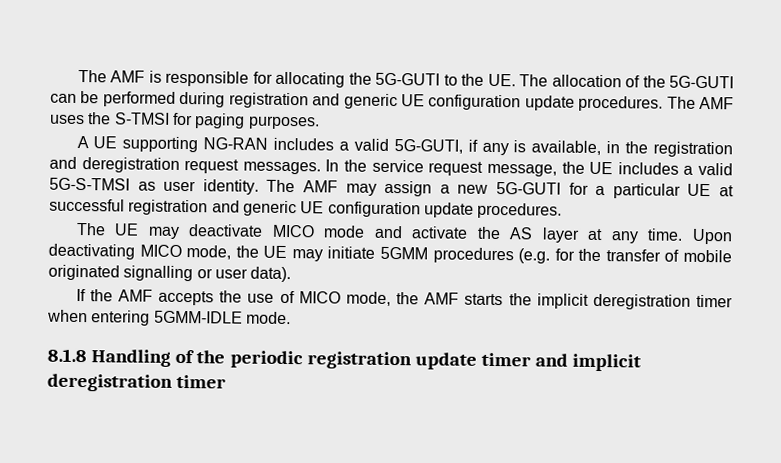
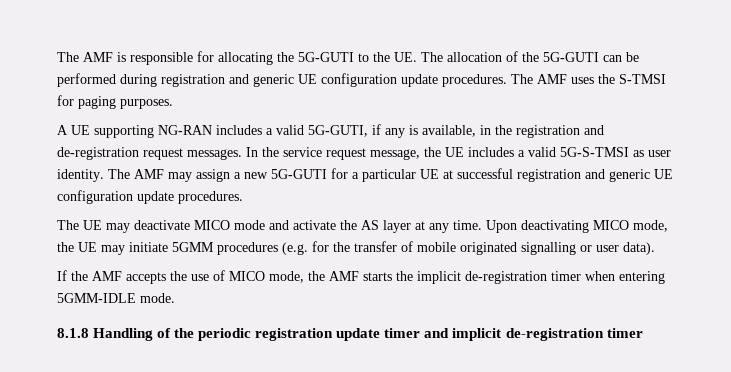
[81,157,180,173] deregistration -> [57,147,139,160] de-registration
[592,293,691,310] deregistration -> [465,271,547,284] de-registration
[47,373,173,392] deregistration -> [505,328,604,341] de-registration

